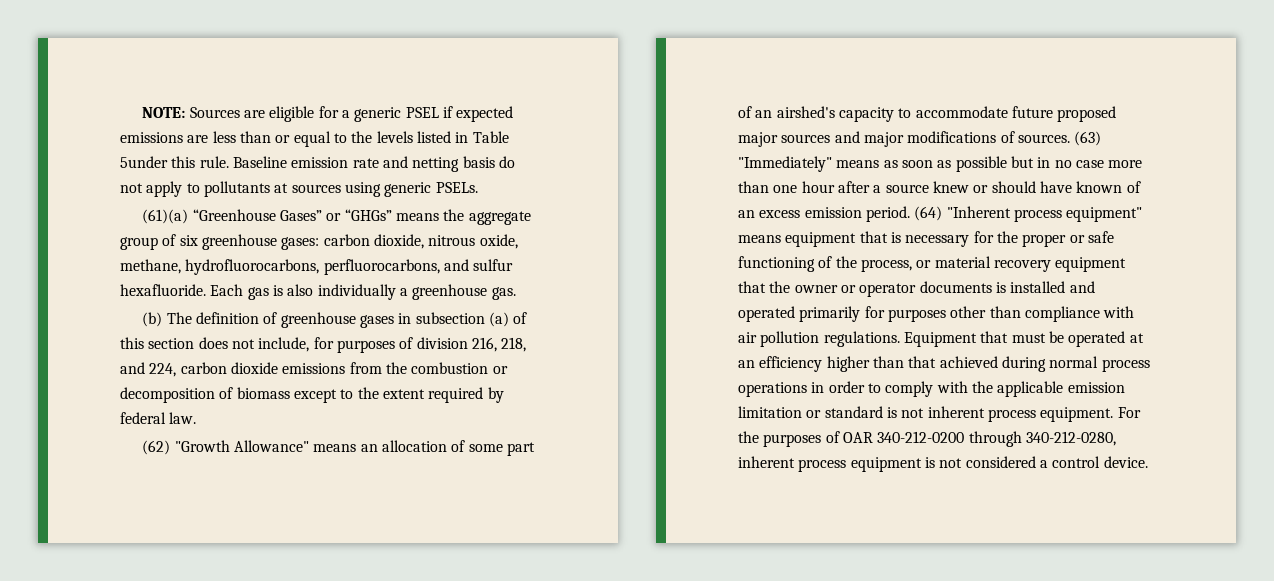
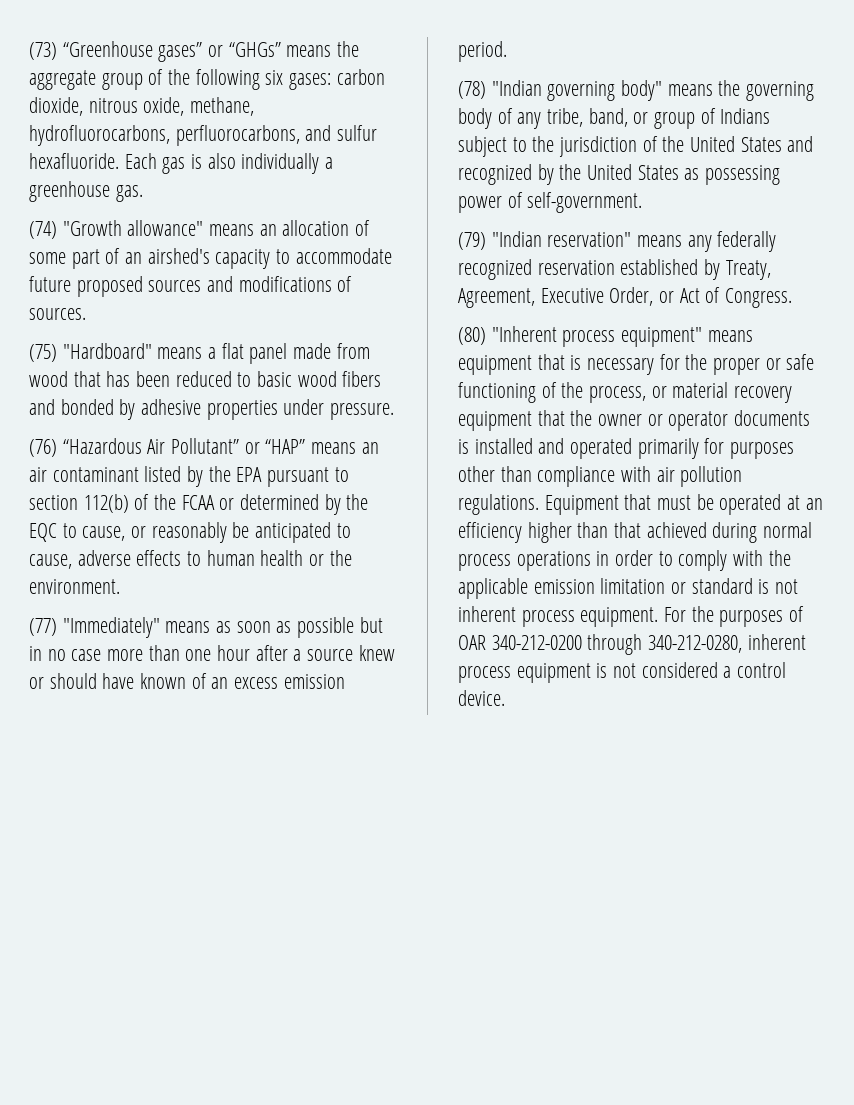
[142,106,514,122] [120,131,509,147] [120,156,515,172] [120,181,478,197] [142,209,322,224] NOTE: Sources are eligible for a generic PSEL if expected emissions are less than or equal to the levels listed in Table 5under this rule. Baseline emission rate and netting basis do not apply to pollutants at sources using generic PSELs. // (61)(a) “Greenhouse Gases” -> [29,41,203,62] (73) “Greenhouse gases”
[179,234,277,250] six greenhouse -> [168,69,284,90] the following six
[142,312,528,328] [120,337,527,353] [120,362,508,377] [120,387,504,403] [120,412,197,424] [142,440,309,455] (b) The definition of greenhouse gases in subsection (a) of this section does not include, for purposes of division 216, 218, and 224, carbon dioxide emissions from the combustion or decomposition of biomass except to the extent required by federal law. // (62) "Growth Allowance" -> [29,220,204,239] (74) "Growth allowance"
[738,132,778,147] major -> (143, 286) none
[863,132,904,147] major -> (234, 284) none
[1074,131,1102,146] (63) -> [29,343,370,364] [29,371,382,387] [29,399,395,420] [29,438,379,457] [29,466,349,487] [29,494,369,515] [29,522,351,543] [29,550,352,569] [29,579,120,594] [29,618,57,636] // (75) "Hardboard" means a flat panel made from wood that has been reduced to basic wood fibers and bonded by adhesive properties under pressure. // (76) “Hazardous Air Pollutant” or “HAP” means an air contaminant listed by the EPA pursuant to section 112(b) of the FCAA or determined by the EQC to cause, or reasonably be anticipated to cause, adverse effects to human health or the environment. // (77)
[914,206,943,221] (64) -> [458,80,815,101] [458,108,771,129] [458,136,814,157] [458,164,781,185] [458,192,643,213] [458,231,777,252] [458,259,771,280] [458,287,793,308] [458,327,486,345] // (78) "Indian governing body" means the governing body of any tribe, band, or group of Indians subject to the jurisdiction of the United States and recognized by the United States as possessing power of self-government. // (79) "Indian reservation" means any federally recognized reservation established by Treaty, Agreement, Executive Order, or Act of Congress. // (80)

